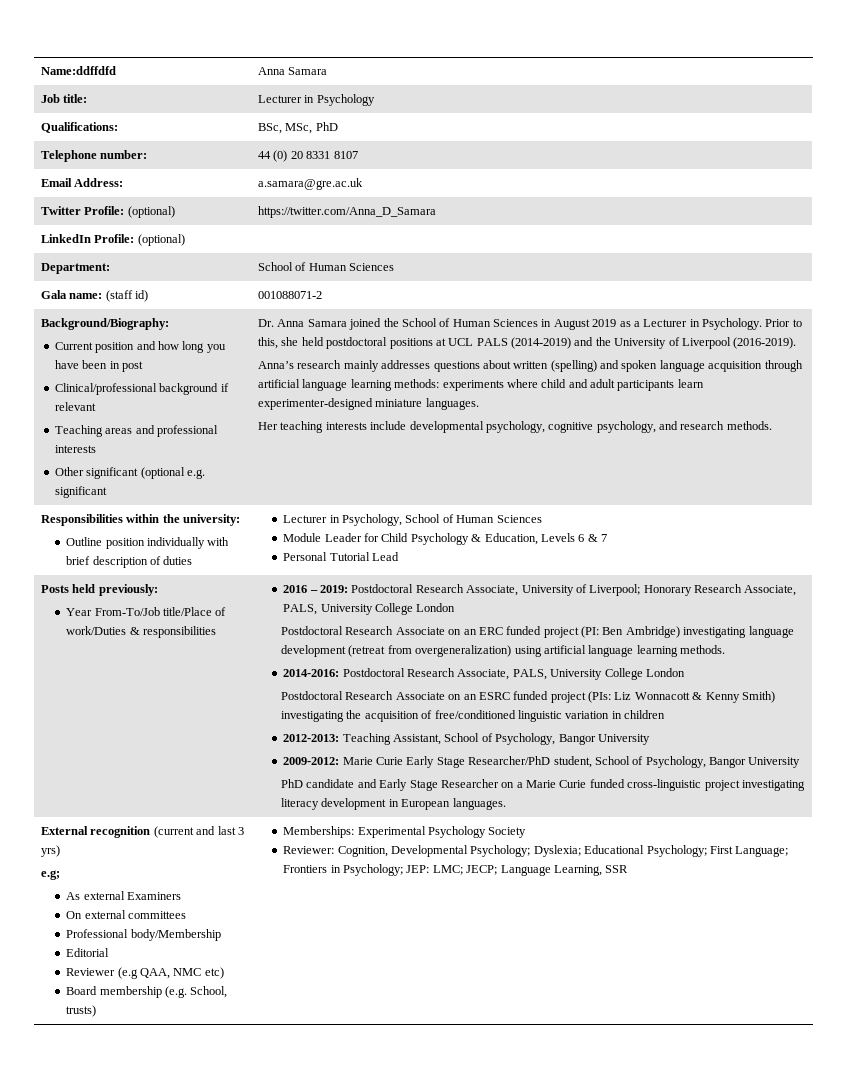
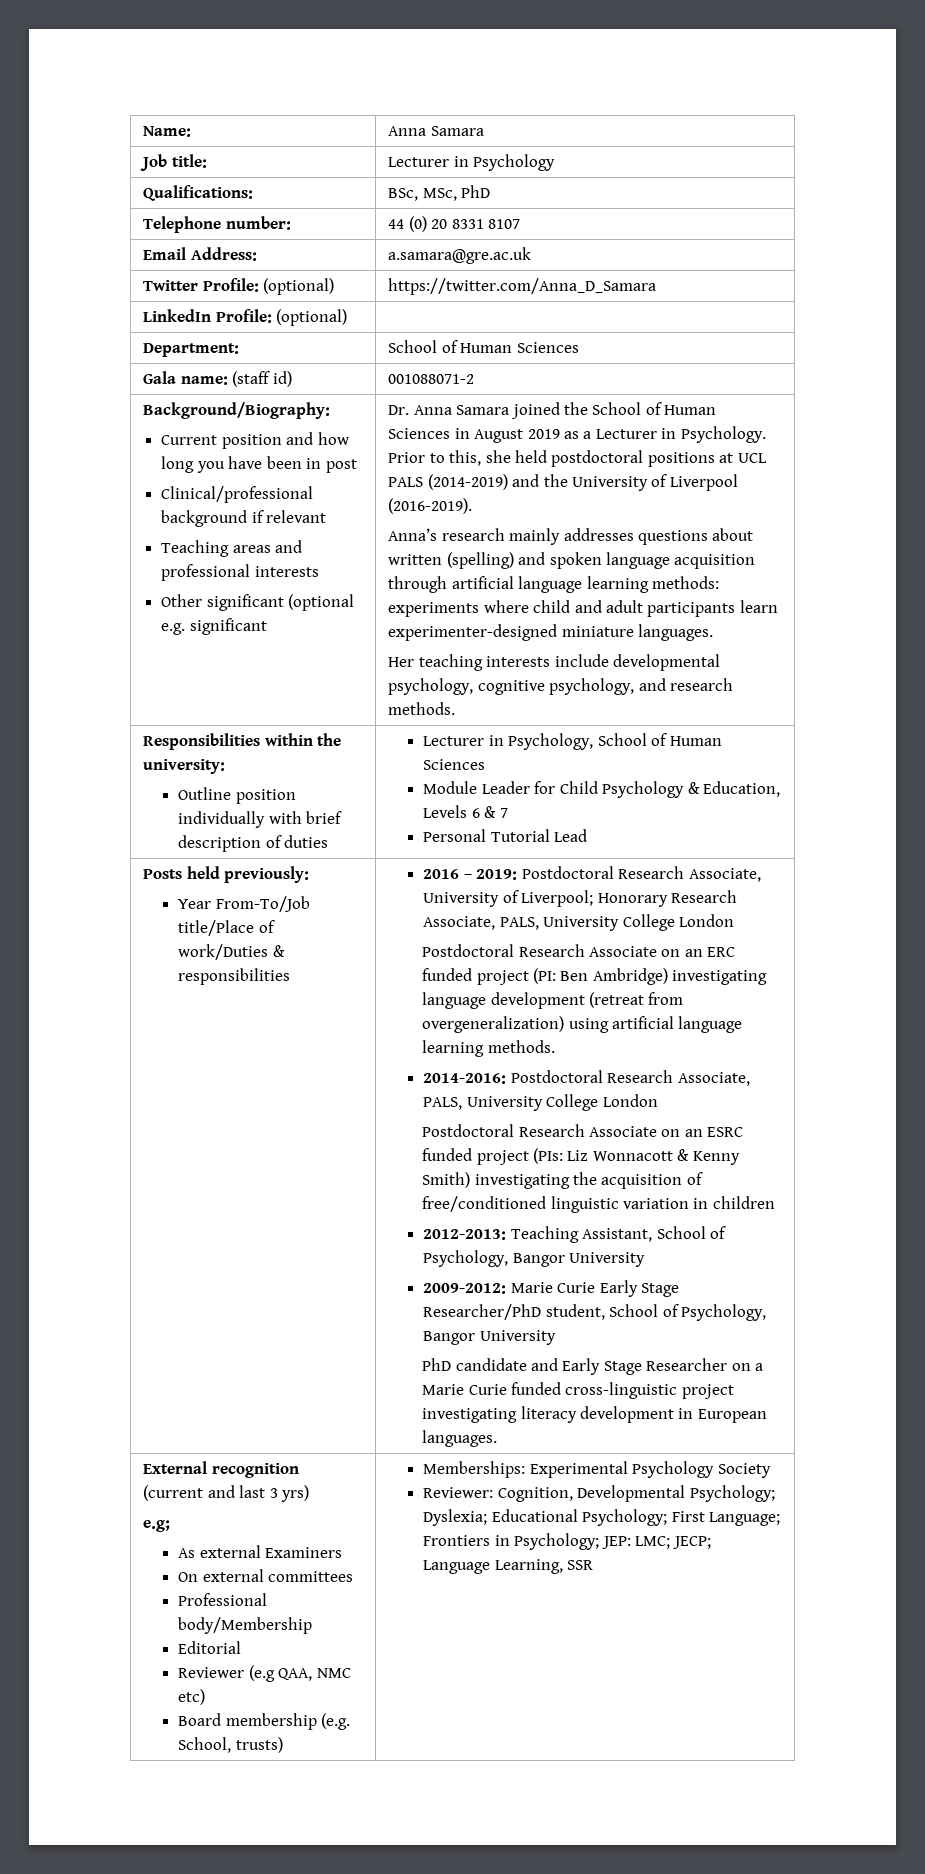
[41,66,117,75] Name:ddffdfd -> [143,126,192,137] Name:

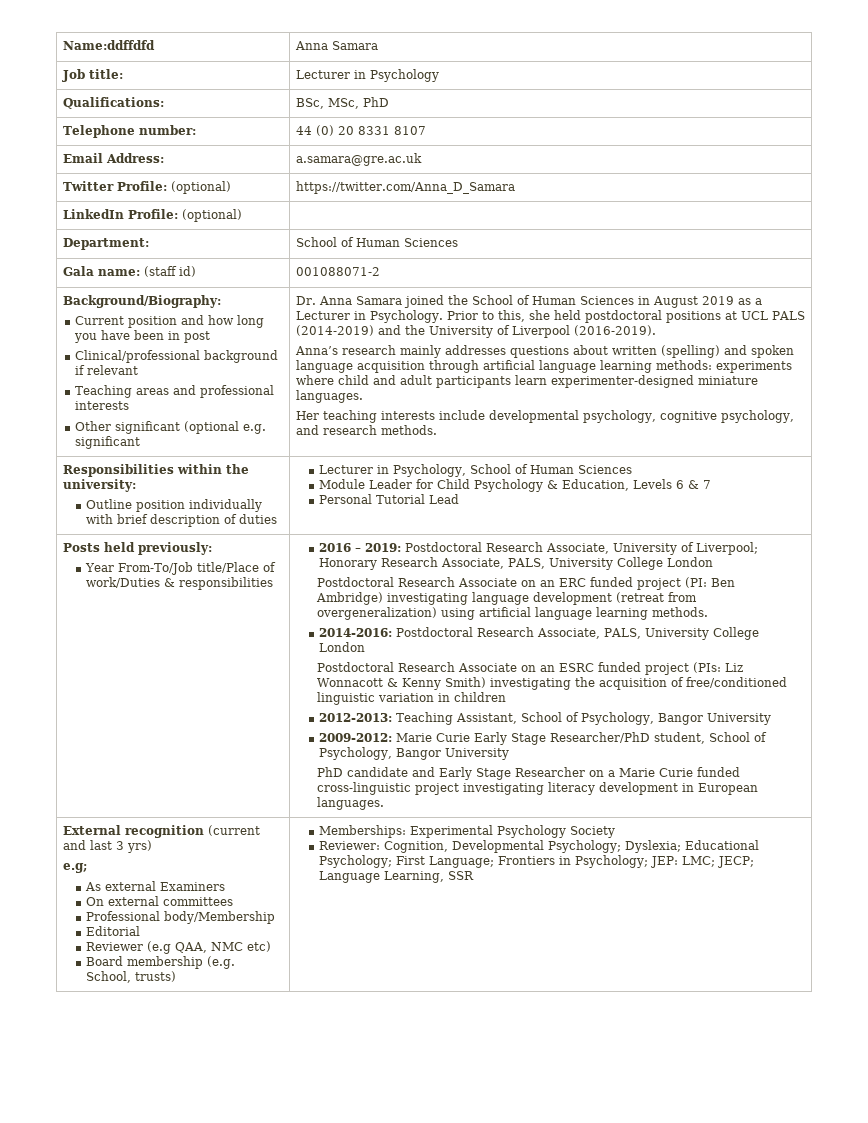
[143,126,192,137] Name: -> [62,40,155,50] Name:ddffdfd

